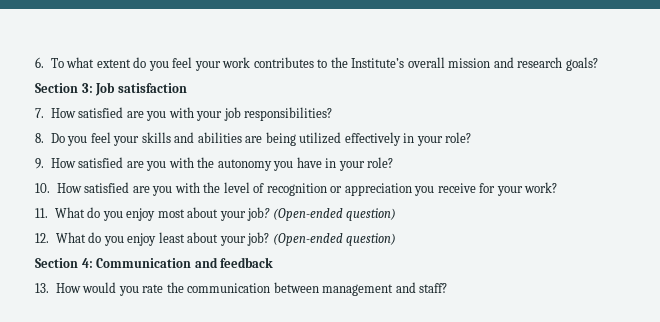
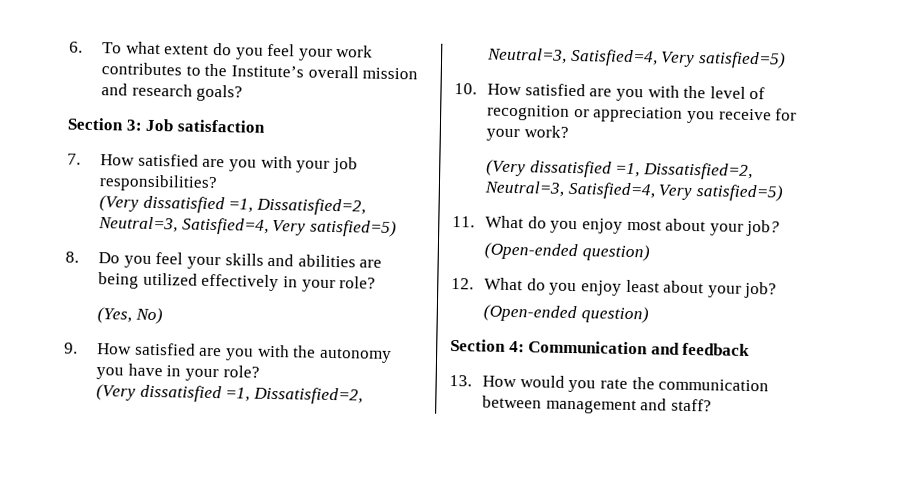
(333, 114) none -> [99,195,367,216] [98,216,398,238] // (Very dissatisfied =1, Dissatisfied=2, Neutral=3, Satisfied=4, Very satisfied=5)
(472, 137) none -> [97,307,163,325] // (Yes, No)
(394, 162) none -> [96,384,364,405] [487,47,787,69] // (Very dissatisfied =1, Dissatisfied=2, Neutral=3, Satisfied=4, Very satisfied=5)
(558, 187) none -> [486,159,754,181] [484,180,784,202] // (Very dissatisfied =1, Dissatisfied=2, Neutral=3, Satisfied=4, Very satisfied=5)
(271, 214) none -> (781, 228) //
(270, 239) none -> (778, 290) //

